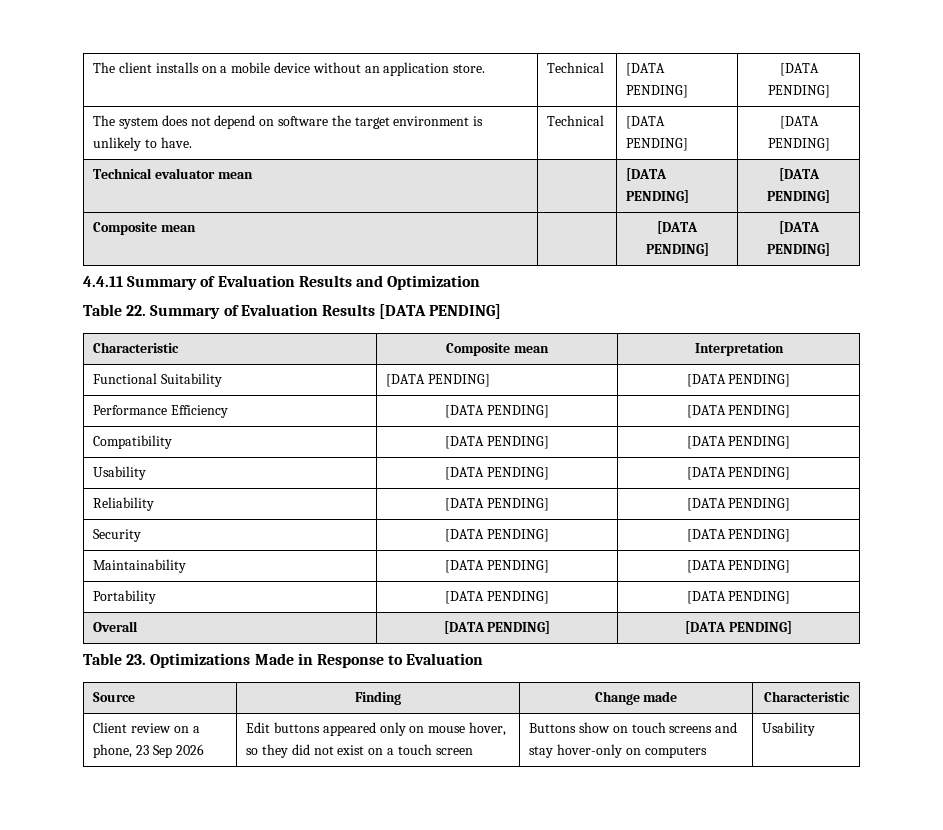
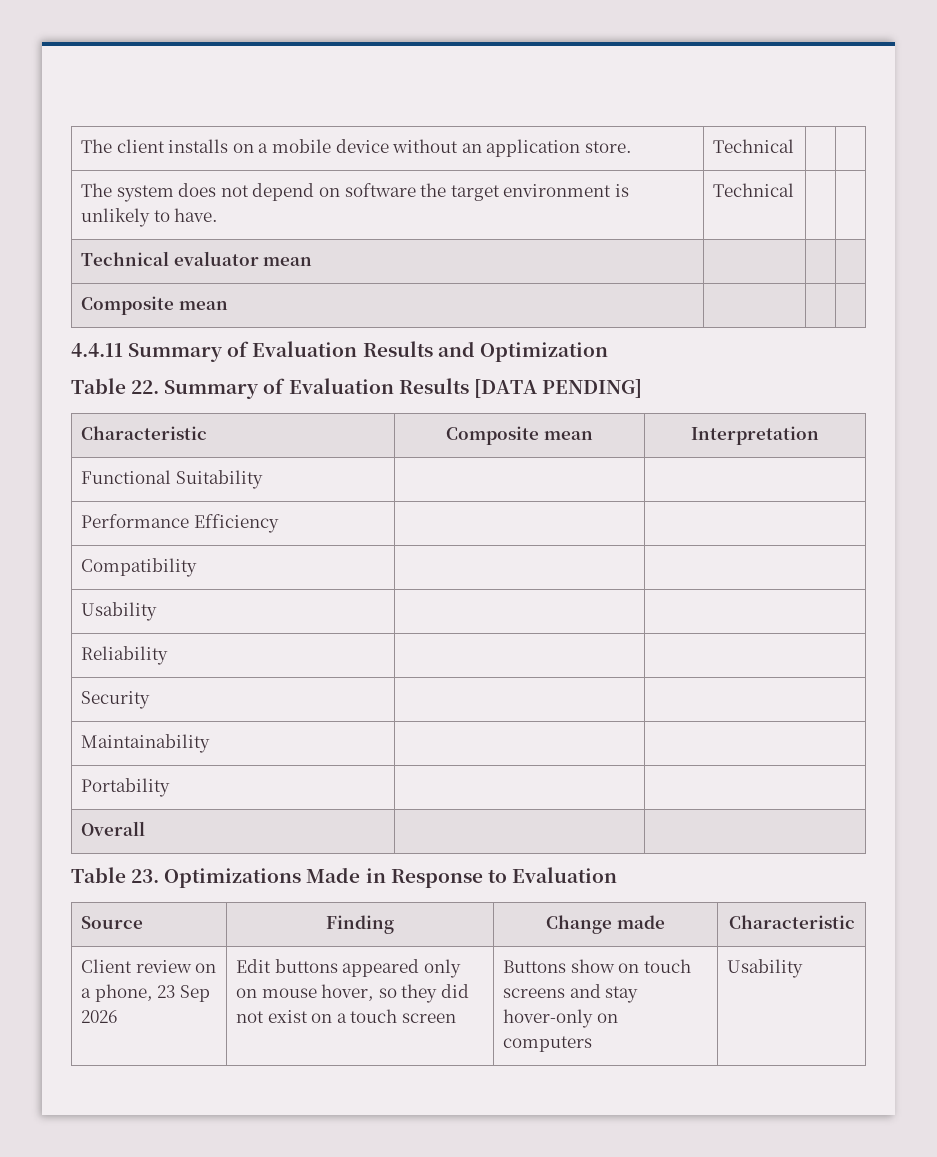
[626,63,666,76] [626,85,689,98] [779,63,819,76] [767,85,830,98] [DATA PENDING] | [DATA PENDING] -> (795, 146) |
[626,116,666,129] [626,138,689,151] [779,116,819,129] [767,138,830,151] [DATA PENDING] | [DATA PENDING] -> (795, 190) |
[626,168,668,181] [626,190,690,203] [778,168,820,181] [767,190,830,203] [93,222,197,235] [657,221,698,234] [645,243,709,256] [778,221,820,234] [767,243,830,256] [DATA PENDING] | [DATA PENDING] // Composite mean | | [DATA PENDING] | [DATA PENDING] -> [81,296,228,315] | // Composite mean | | |
[386,374,491,387] [686,374,791,387] [93,405,229,418] [445,405,549,418] [686,405,791,418] [93,435,173,449] [445,436,549,449] [686,436,791,449] [93,466,147,480] [445,467,549,480] [686,467,791,480] [93,497,155,511] [445,498,549,511] [686,498,791,511] [93,529,142,542] [445,529,549,542] [686,529,791,542] [93,559,187,573] [445,560,549,573] [686,560,791,573] [93,590,157,604] [445,591,549,604] [686,591,791,604] [93,621,139,632] [443,621,551,634] [685,621,792,634] [DATA PENDING] | [DATA PENDING] // Performance Efficiency | [DATA PENDING] | [DATA PENDING] // Compatibility | [DATA PENDING] | [DATA PENDING] // Usability | [DATA PENDING] | [DATA PENDING] // Reliability | [DATA PENDING] | [DATA PENDING] // Security | [DATA PENDING] | [DATA PENDING] // Maintainability | [DATA PENDING] | [DATA PENDING] // Portability | [DATA PENDING] | [DATA PENDING] // Overall | [DATA PENDING] | [DATA PENDING] -> [81,514,279,533] [81,558,198,577] [81,602,158,621] [81,646,169,665] [81,691,151,709] [81,734,211,753] [81,778,171,797] [81,821,146,836] | // Performance Efficiency | | // Compatibility | | // Usability | | // Reliability | | // Security | | // Maintainability | | // Portability | | // Overall | |

